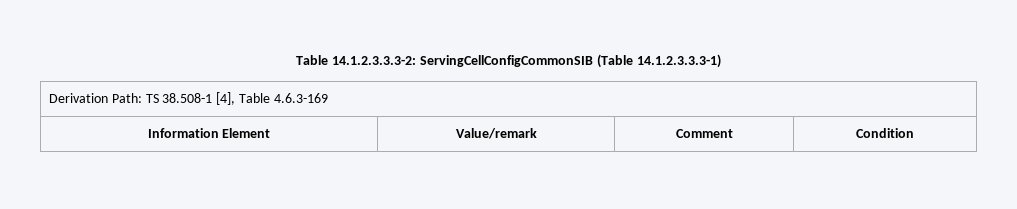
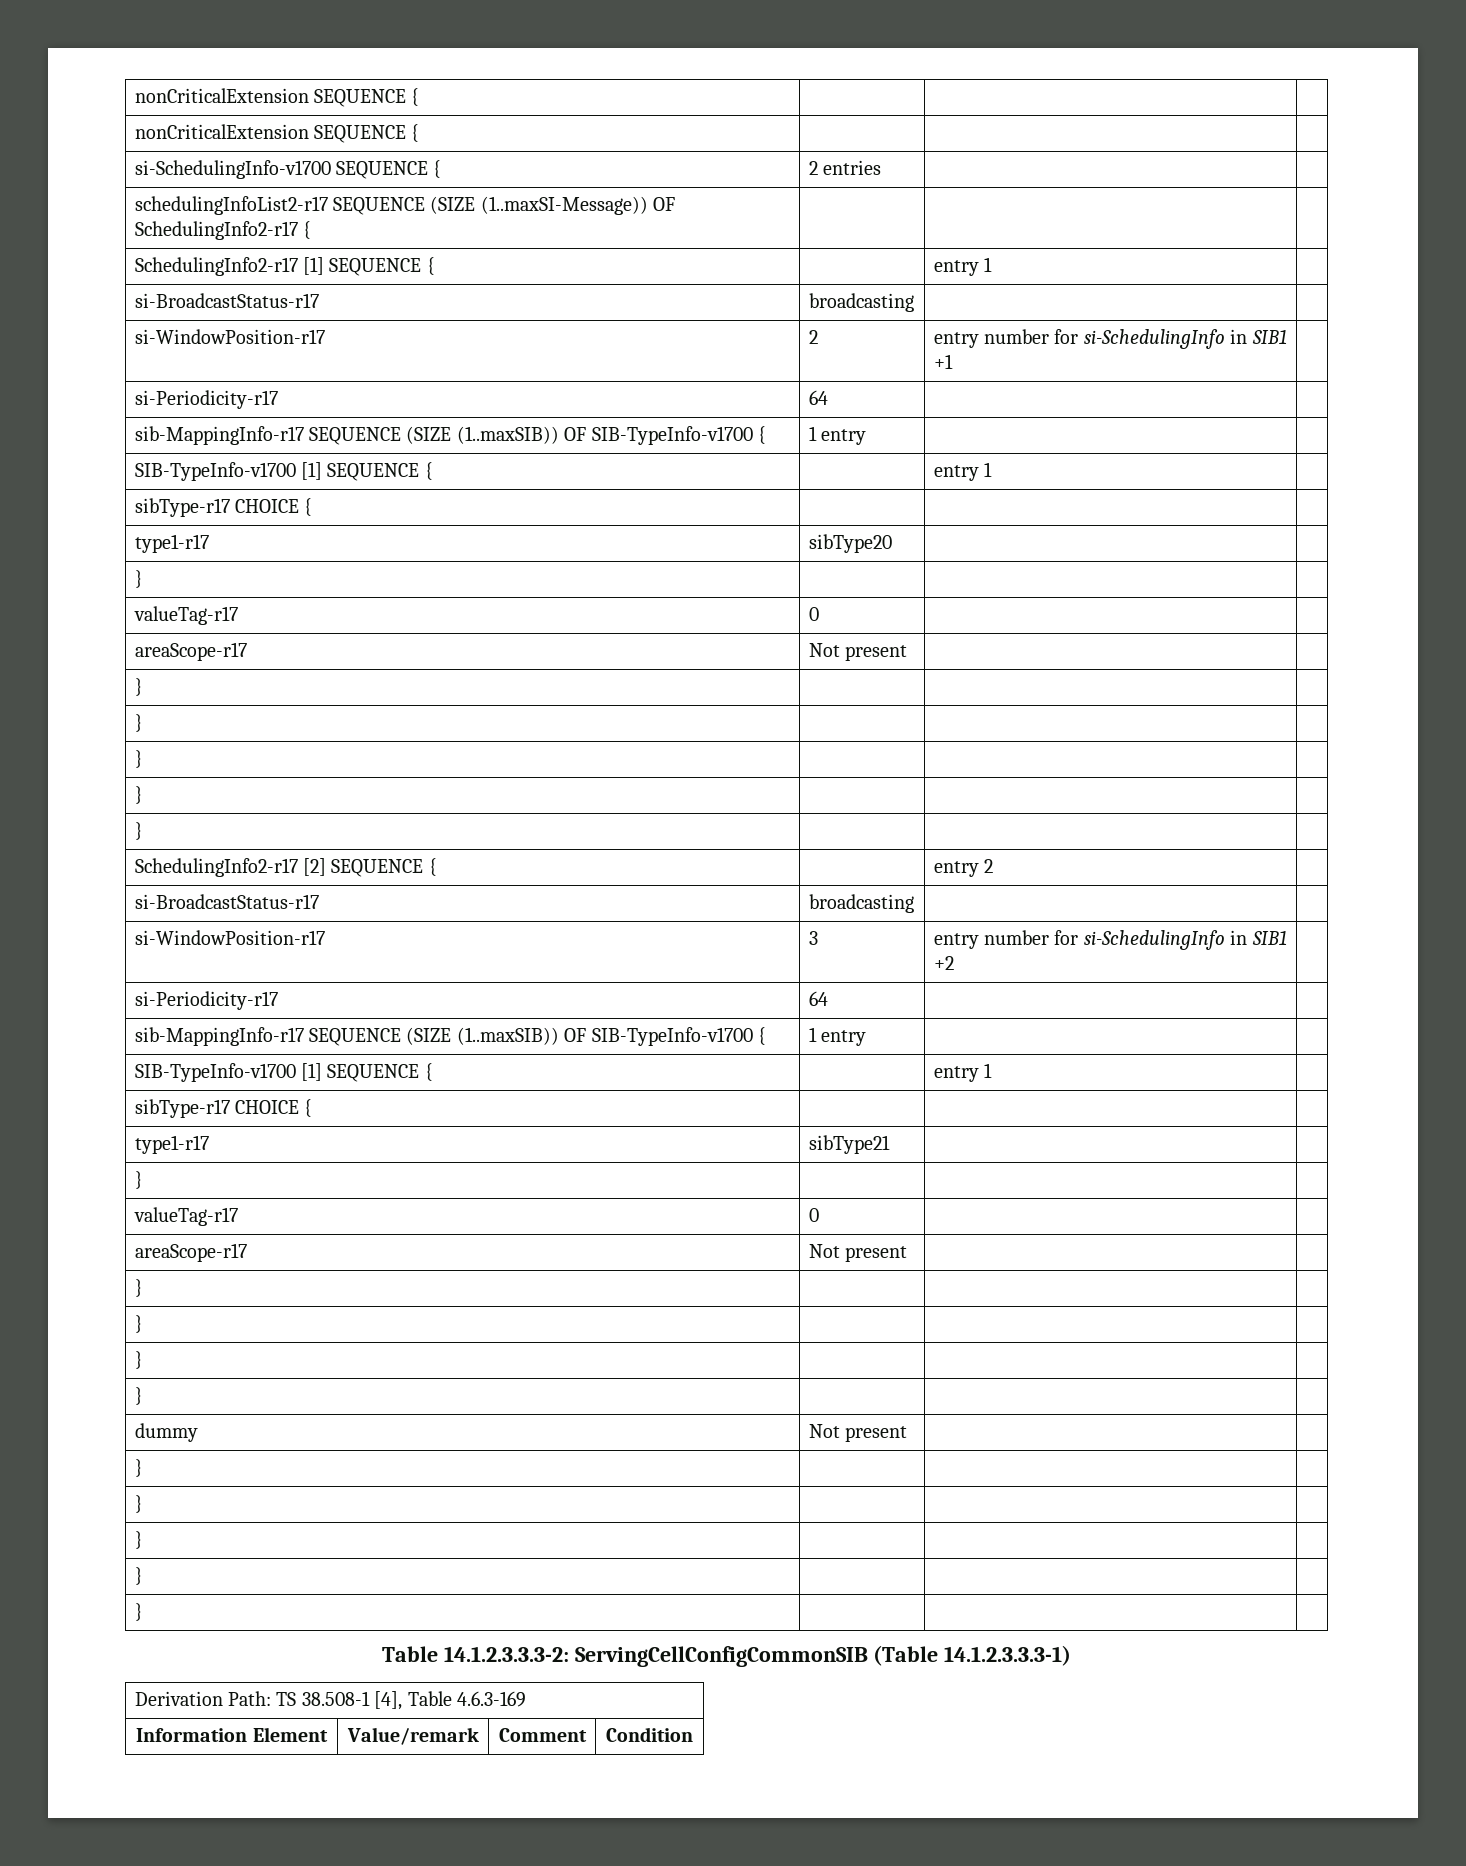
(296, 60) none -> [134,88,420,107] [134,124,420,143] [134,160,442,179] [808,160,882,175] [134,196,676,215] [134,221,312,240] [134,257,435,276] [933,257,993,276] [134,293,319,308] [808,293,914,312] [134,329,325,344] [808,330,818,344] [933,329,1287,349] [933,354,953,369] [134,390,278,409] [808,390,828,405] [134,426,767,445] [808,426,867,445] [134,462,433,481] [933,462,993,481] [134,498,313,517] [134,534,209,553] [808,534,892,553] [134,570,143,588] [133,606,238,625] [808,607,819,621] [134,642,247,661] [808,643,908,661] [134,678,143,696] [134,714,143,732] [134,750,143,768] [134,786,143,804] [134,822,143,840] [134,858,437,877] [933,859,994,877] [134,894,319,909] [808,894,914,913] [134,930,325,945] [808,931,818,945] [933,930,1287,950] [933,956,954,970] [134,991,278,1010] [808,991,828,1006] [134,1027,767,1046] [808,1027,867,1046] [134,1063,433,1082] [933,1063,993,1082] [134,1099,313,1118] [134,1135,209,1154] [808,1135,890,1154] [134,1171,143,1189] [133,1207,238,1226] [808,1208,819,1222] [134,1243,247,1262] [808,1244,908,1262] [134,1279,143,1297] [134,1315,143,1333] [134,1351,143,1369] [134,1387,143,1405] [134,1423,198,1442] [808,1424,908,1442] [134,1459,143,1477] [134,1495,143,1513] [134,1531,143,1549] [134,1567,143,1585] [134,1603,143,1621] nonCriticalExtension SEQUENCE { | | | // nonCriticalExtension SEQUENCE { | | | // si-SchedulingInfo-v1700 SEQUENCE { | 2 entries | | // schedulingInfoList2-r17 SEQUENCE (SIZE (1..maxSI-Message)) OF SchedulingInfo2-r17 { | | | // SchedulingInfo2-r17 [1] SEQUENCE { | | entry 1 | // si-BroadcastStatus-r17 | broadcasting | | // si-WindowPosition-r17 | 2 | entry number for si-SchedulingInfo in SIB1 +1 | // si-Periodicity-r17 | 64 | | // sib-MappingInfo-r17 SEQUENCE (SIZE (1..maxSIB)) OF SIB-TypeInfo-v1700 { | 1 entry | | // SIB-TypeInfo-v1700 [1] SEQUENCE { | | entry 1 | // sibType-r17 CHOICE { | | | // type1-r17 | sibType20 | | // } | | | // valueTag-r17 | 0 | | // areaScope-r17 | Not present | | // } | | | // } | | | // } | | | // } | | | // } | | | // SchedulingInfo2-r17 [2] SEQUENCE { | | entry 2 | // si-BroadcastStatus-r17 | broadcasting | | // si-WindowPosition-r17 | 3 | entry number for si-SchedulingInfo in SIB1 +2 | // si-Periodicity-r17 | 64 | | // sib-MappingInfo-r17 SEQUENCE (SIZE (1..maxSIB)) OF SIB-TypeInfo-v1700 { | 1 entry | | // SIB-TypeInfo-v1700 [1] SEQUENCE { | | entry 1 | // sibType-r17 CHOICE { | | | // type1-r17 | sibType21 | | // } | | | // valueTag-r17 | 0 | | // areaScope-r17 | Not present | | // } | | | // } | | | // } | | | // } | | | // dummy | Not present | | // } | | | // } | | | // } | | | // } | | | // } | | | //

